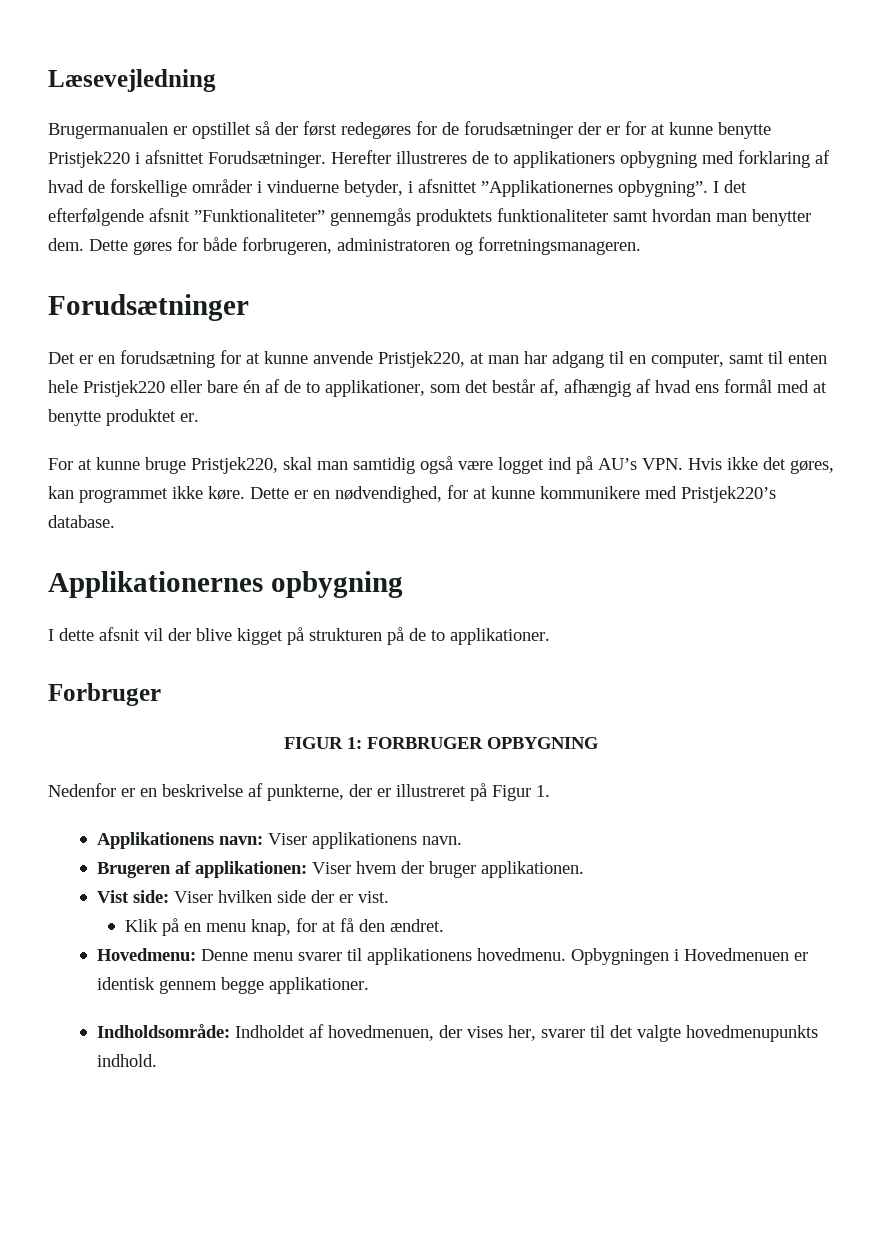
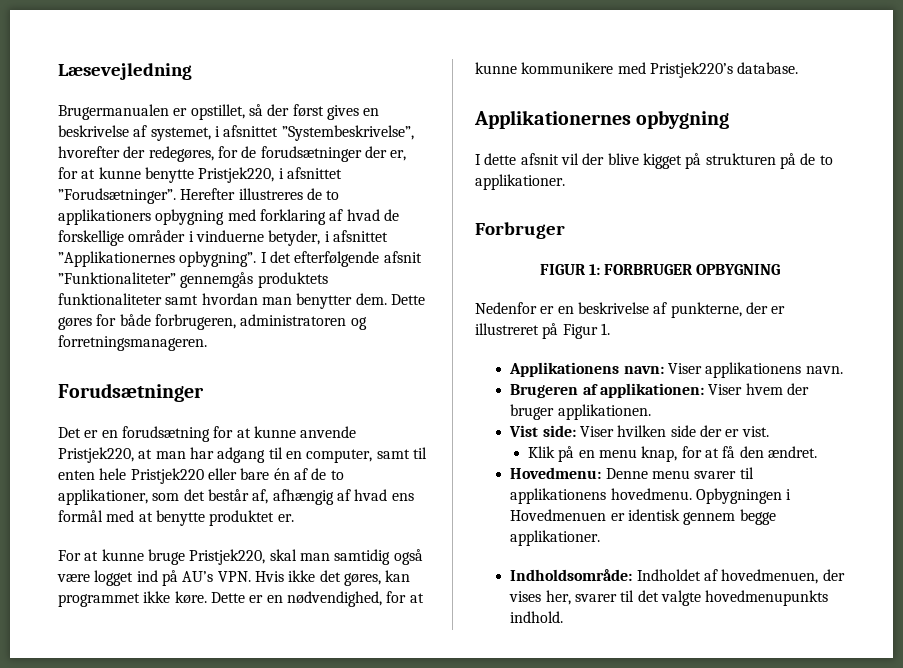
[192,122,251,139] opstillet -> [190,104,245,120] opstillet,
[341,122,411,139] redegøres -> [326,105,380,120] [58,125,414,141] [58,146,214,162] gives en beskrivelse af systemet, i afsnittet ”Systembeskrivelse”, hvorefter der redegøres,
[606,126,620,135] er -> [390,150,407,161] er,
[48,150,326,168] Pristjek220 i afsnittet Forudsætninger. -> [198,167,342,183] [58,188,176,204] Pristjek220, i afsnittet ”Forudsætninger”.

